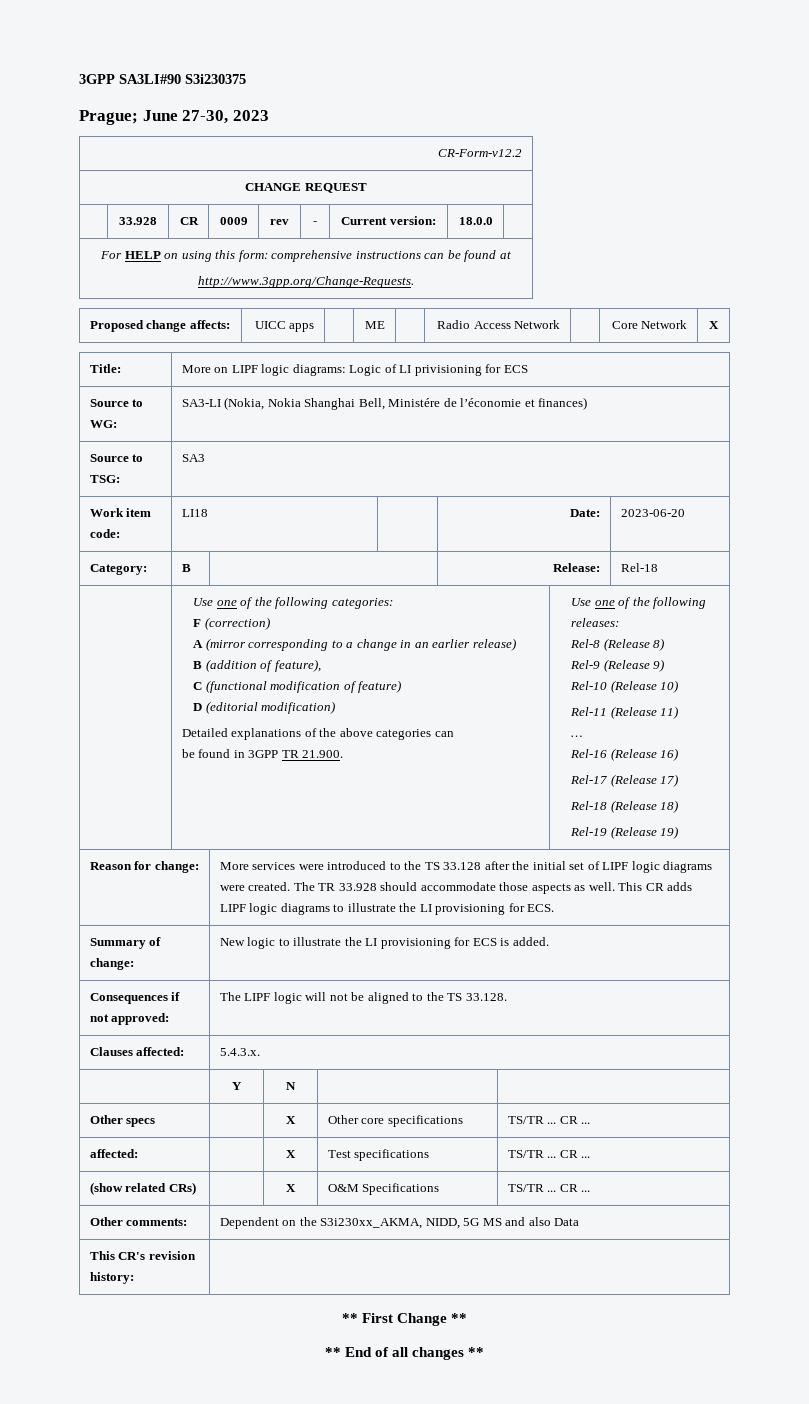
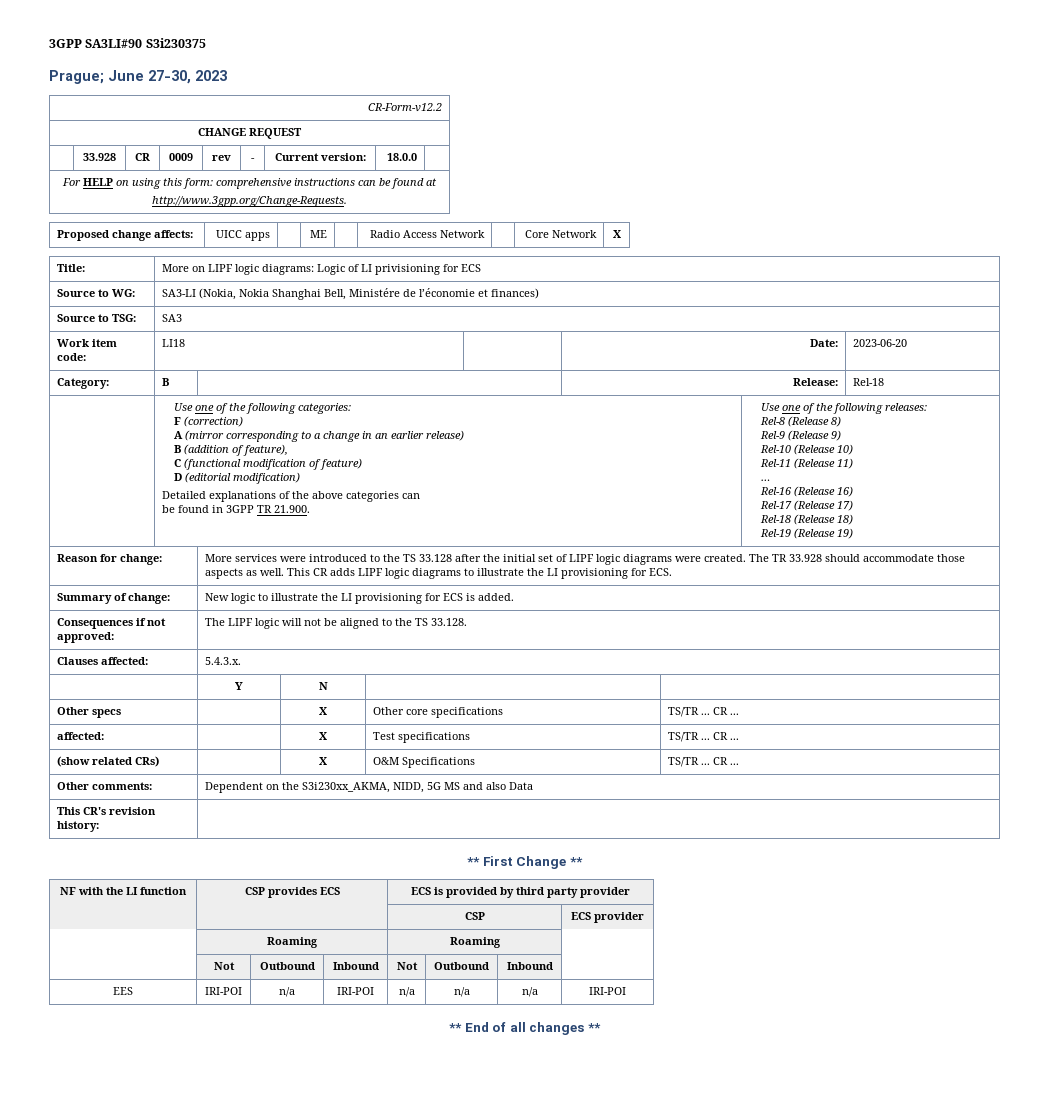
(468, 1318) none -> [60,887,187,895] [244,887,340,898] [411,887,630,898] [464,912,485,920] [571,912,644,923] [267,937,318,948] [449,937,501,948] [213,962,235,970] [259,962,315,970] [332,962,379,970] [396,962,418,970] [434,962,489,970] [506,962,553,970] [113,987,133,995] [205,987,242,995] [279,987,295,997] [337,987,374,995] [398,987,415,997] [453,987,470,997] [521,987,538,997] [589,987,626,995] // NF with the LI function | CSP provides ECS | ECS is provided by third party provider // | | CSP | ECS provider // | Roaming | Roaming | // | Not | Outbound | Inbound | Not | Outbound | Inbound | // EES | IRI-POI | n/a | IRI-POI | n/a | n/a | n/a | IRI-POI

